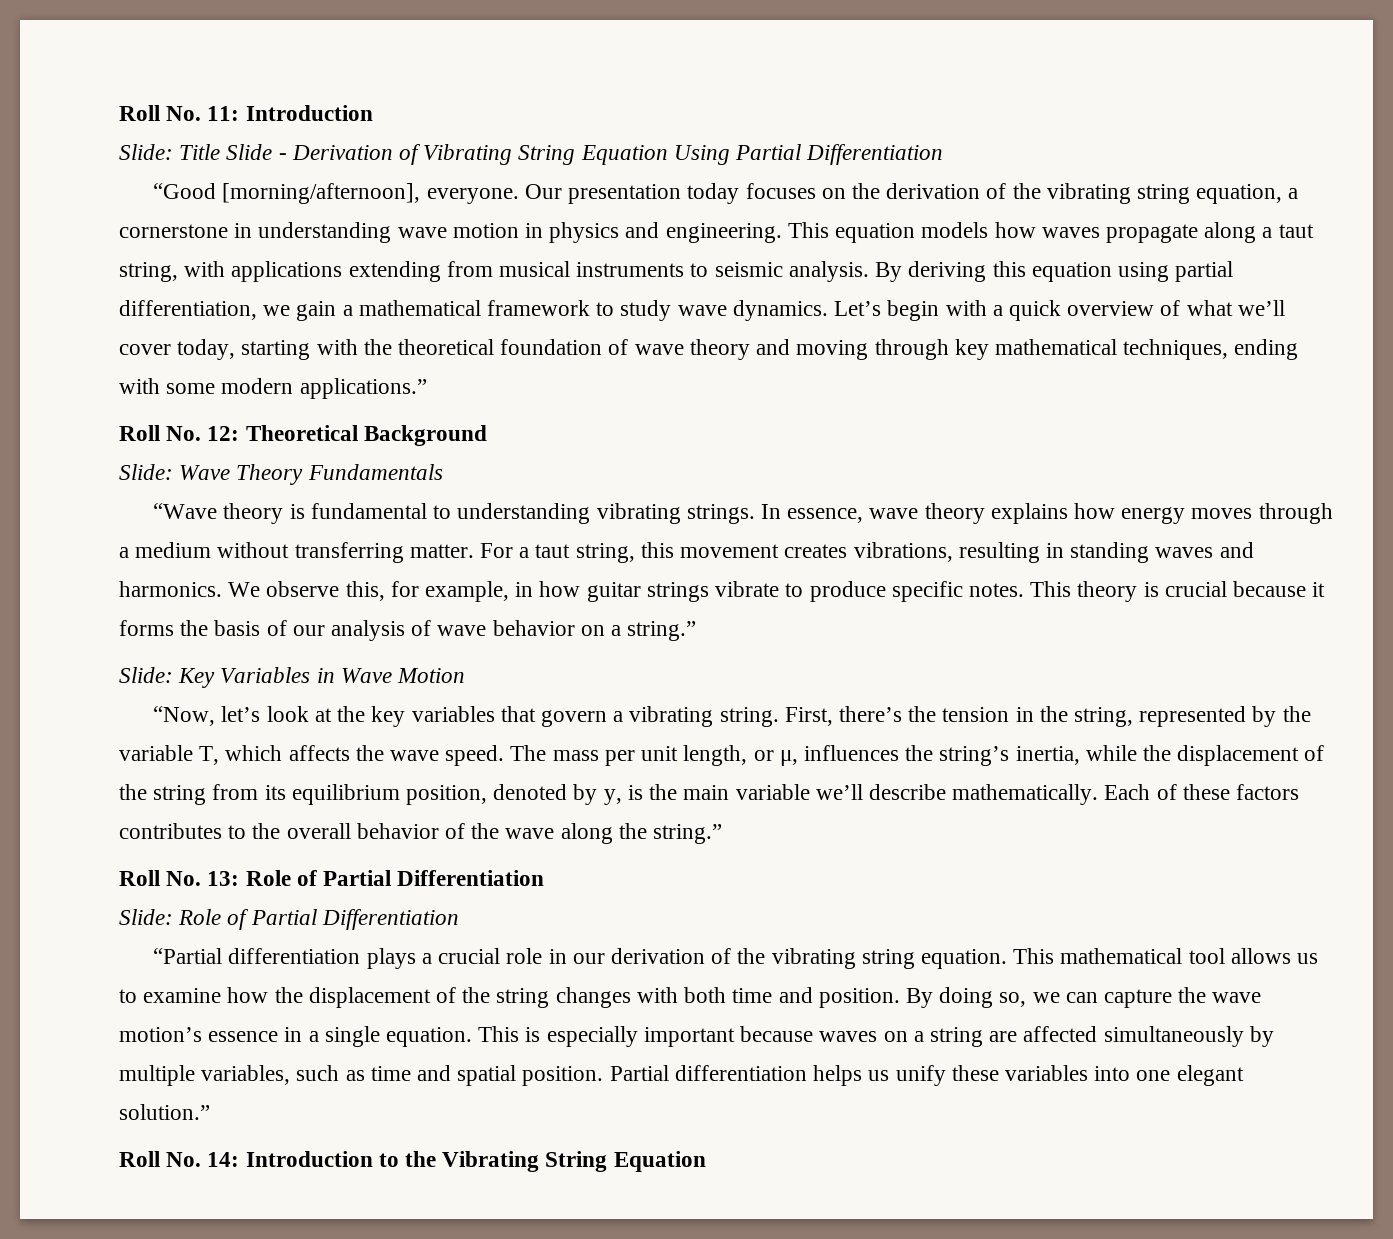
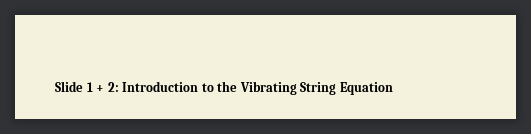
[119,105,373,121] [119,144,944,165] [153,183,1299,204] [119,222,1314,243] [119,261,1234,282] [119,300,1285,321] [119,339,1299,360] [119,378,427,399] [119,425,487,446] [119,464,443,485] [153,503,1333,524] [119,542,1254,563] [119,581,1326,602] [119,620,697,641] [119,667,466,688] [153,706,1311,727] [119,745,1325,766] [119,784,1299,805] [119,823,723,844] [119,870,545,886] [119,909,459,930] [153,948,1319,969] [119,987,1262,1008] [119,1026,1274,1047] [119,1065,1244,1086] [119,1104,210,1120] [119,1151,240,1167] Roll No. 11: Introduction // Slide: Title Slide - Derivation of Vibrating String Equation Using Partial Differentiation // “Good [morning/afternoon], everyone. Our presentation today focuses on the derivation of the vibrating string equation, a cornerstone in understanding wave motion in physics and engineering. This equation models how waves propagate along a taut string, with applications extending from musical instruments to seismic analysis. By deriving this equation using partial differentiation, we gain a mathematical framework to study wave dynamics. Let’s begin with a quick overview of what we’ll cover today, starting with the theoretical foundation of wave theory and moving through key mathematical techniques, ending with some modern applications.” // Roll No. 12: Theoretical Background // Slide: Wave Theory Fundamentals // “Wave theory is fundamental to understanding vibrating strings. In essence, wave theory explains how energy moves through a medium without transferring matter. For a taut string, this movement creates vibrations, resulting in standing waves and harmonics. We observe this, for example, in how guitar strings vibrate to produce specific notes. This theory is crucial because it forms the basis of our analysis of wave behavior on a string.” // Slide: Key Variables in Wave Motion // “Now, let’s look at the key variables that govern a vibrating string. First, there’s the tension in the string, represented by the variable T, which affects the wave speed. The mass per unit length, or μ, influences the string’s inertia, while the displacement of the string from its equilibrium position, denoted by y, is the main variable we’ll describe mathematically. Each of these factors contributes to the overall behavior of the wave along the string.” // Roll No. 13: Role of Partial Differentiation // Slide: Role of Partial Differentiation // “Partial differentiation plays a crucial role in our derivation of the vibrating string equation. This mathematical tool allows us to examine how the displacement of the string changes with both time and position. By doing so, we can capture the wave motion’s essence in a single equation. This is especially important because waves on a string are affected simultaneously by multiple variables, such as time and spatial position. Partial differentiation helps us unify these variables into one elegant solution.” // Roll No. 14: -> [55,81,119,92] Slide 1 + 2:

